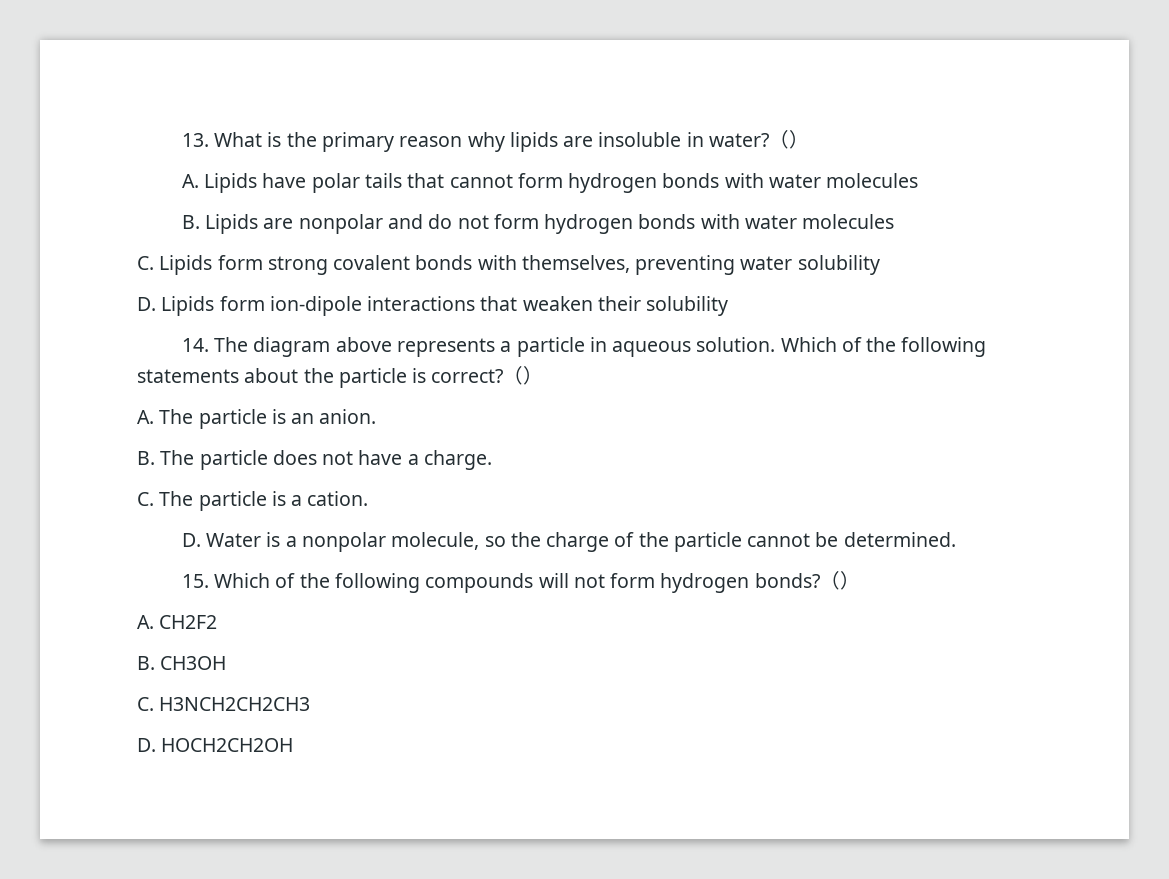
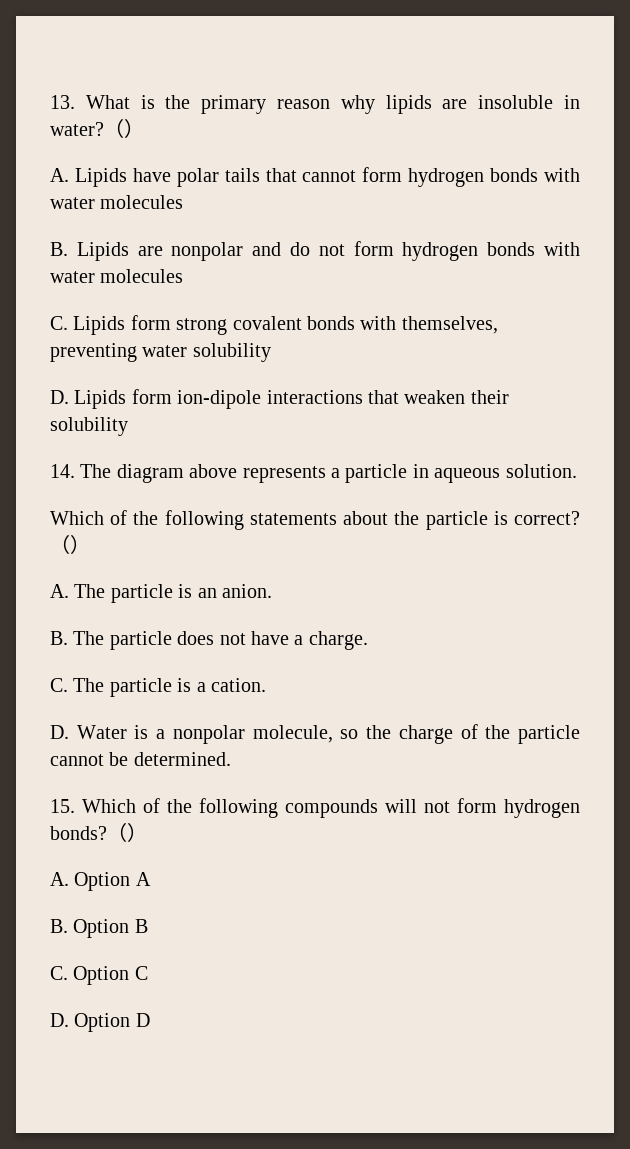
(776, 344) none -> (577, 471) //
[159,615,218,629] [137,656,227,670] [137,697,311,711] [137,738,294,752] CH2F2 // B. CH3OH // C. H3NCH2CH2CH3 // D. HOCH2CH2OH -> [74,872,151,891] [50,919,148,938] [50,966,148,985] [50,1013,150,1032] Option A // B. Option B // C. Option C // D. Option D

